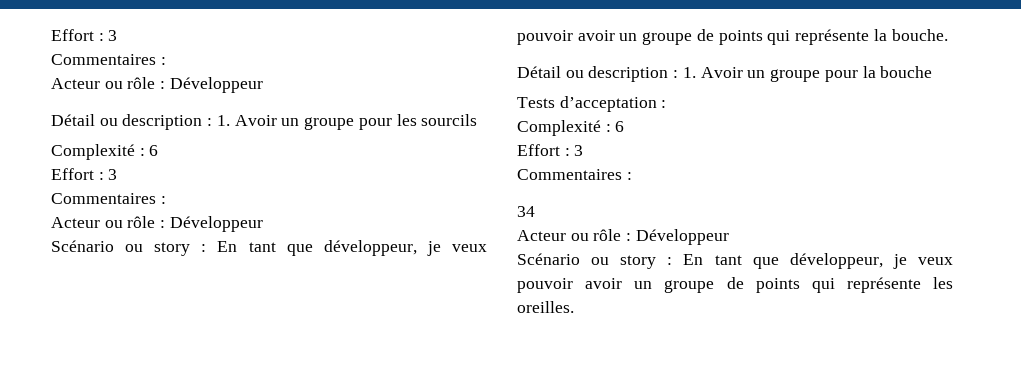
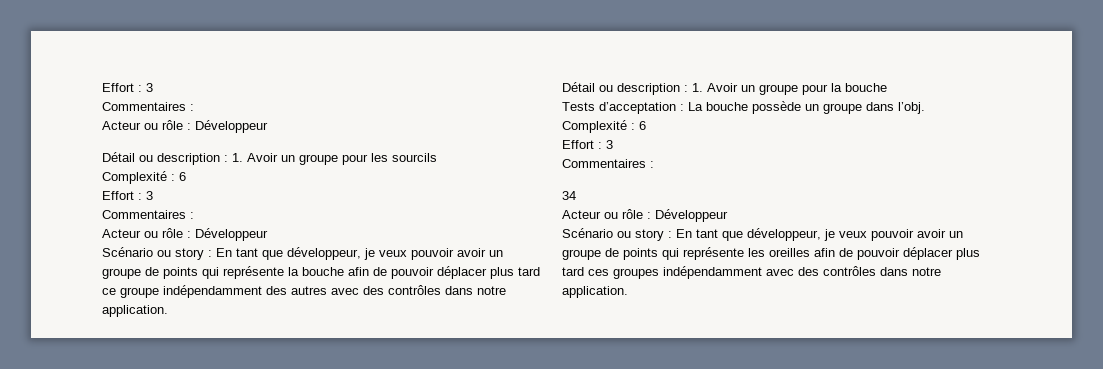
[891,29,948,41] bouche. -> [302,266,540,279] [102,285,506,298] [102,305,168,317] bouche afin de pouvoir déplacer plus tard ce groupe indépendamment des autres avec des contrôles dans notre application.
(667, 104) none -> [688,101,925,114] La bouche possède un groupe dans l’obj.
[517,301,574,313] oreilles. -> [769,247,980,260] [562,266,941,279] [562,286,628,298] oreilles afin de pouvoir déplacer plus tard ces groupes indépendamment avec des contrôles dans notre application.

